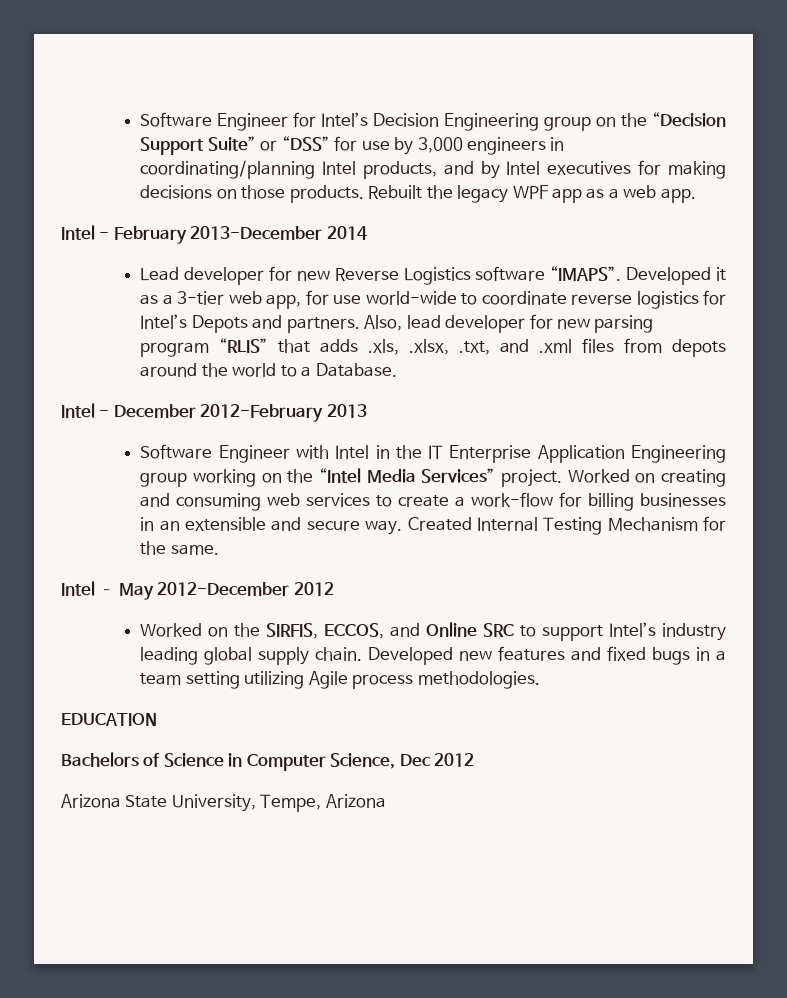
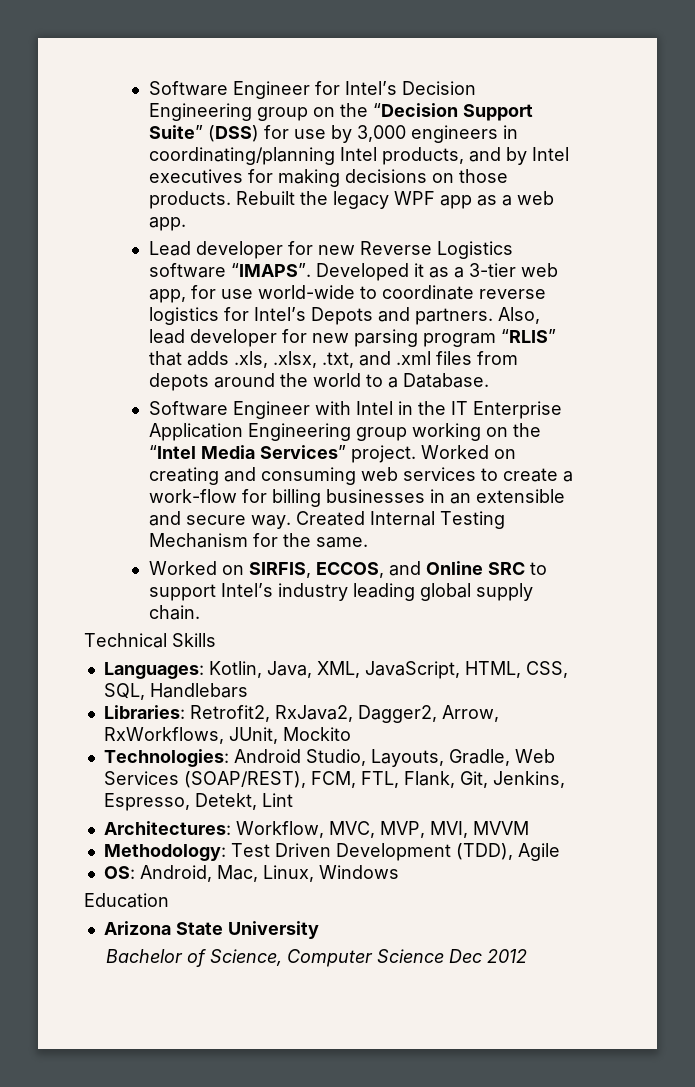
[260,136,330,151] or “DSS” -> [207,125,259,142] (DSS)
[61,225,367,244] // Intel - February 2013-December 2014 -> (186, 224) none
[61,403,367,422] // Intel - December 2012-February 2013 -> (489, 380) none
[61,581,334,600] [140,623,261,637] // Intel – May 2012-December 2012 // Worked on the -> [148,561,244,575] // Worked on
[368,646,726,665] [140,671,540,689] [61,713,157,726] [61,752,475,771] [61,794,386,812] Developed new features and fixed bugs in a team setting utilizing Agile process methodologies. // EDUCATION // Bachelors of Science in Computer Science, Dec 2012 // Arizona State University, Tempe, Arizona -> [84,633,216,648] [103,661,568,679] [103,683,248,700] [103,705,499,723] [103,727,351,744] [103,749,555,767] [103,771,565,788] [103,793,293,811] [103,821,529,838] [103,843,560,861] [103,865,399,882] [84,893,169,908] [103,921,319,939] [106,949,528,967] // Technical Skills // Languages: Kotlin, Java, XML, JavaScript, HTML, CSS, SQL, Handlebars // Libraries: Retrofit2, RxJava2, Dagger2, Arrow, RxWorkflows, JUnit, Mockito // Technologies: Android Studio, Layouts, Gradle, Web Services (SOAP/REST), FCM, FTL, Flank, Git, Jenkins, Espresso, Detekt, Lint // Architectures: Workflow, MVC, MVP, MVI, MVVM // Methodology: Test Driven Development (TDD), Agile // OS: Android, Mac, Linux, Windows // Education // Arizona State University // Bachelor of Science, Computer Science Dec 2012

